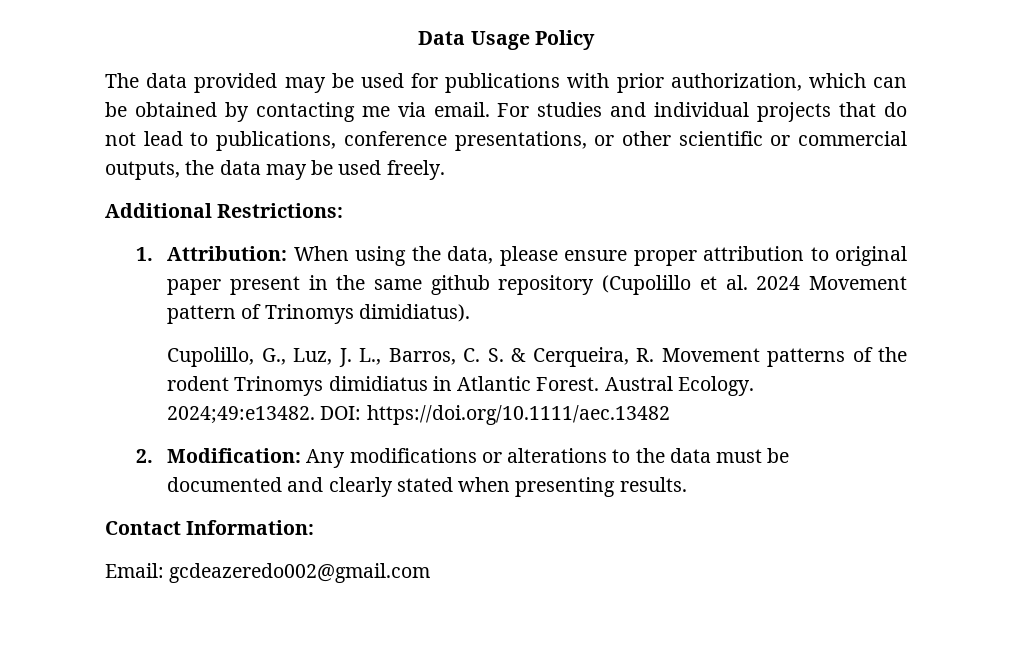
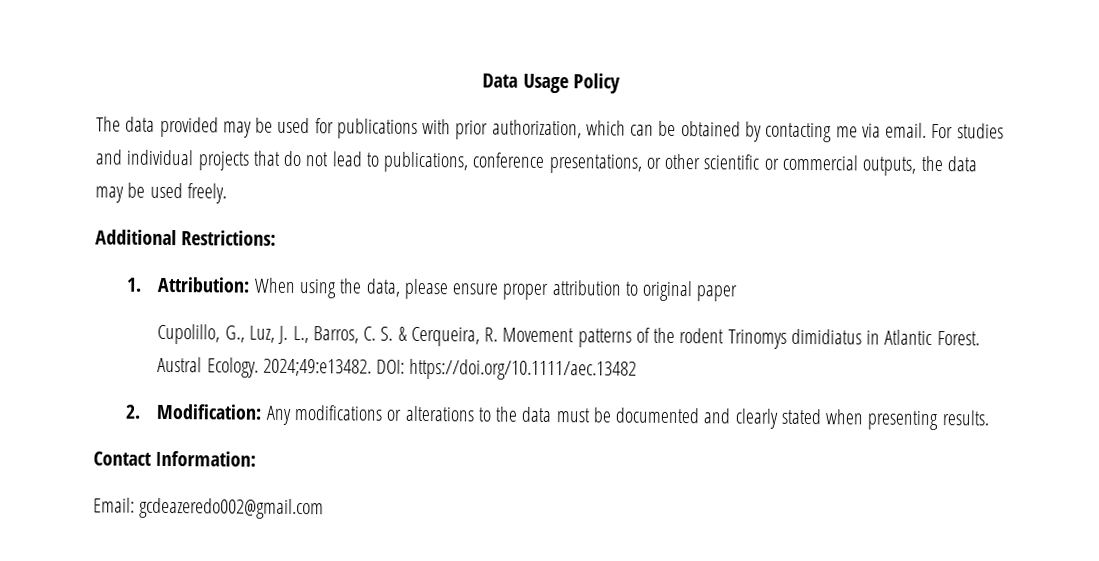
[229,275,908,295] [167,304,470,324] present in the same github repository (Cupolillo et al. 2024 Movement pattern of Trinomys dimidiatus). -> (738, 293) none

